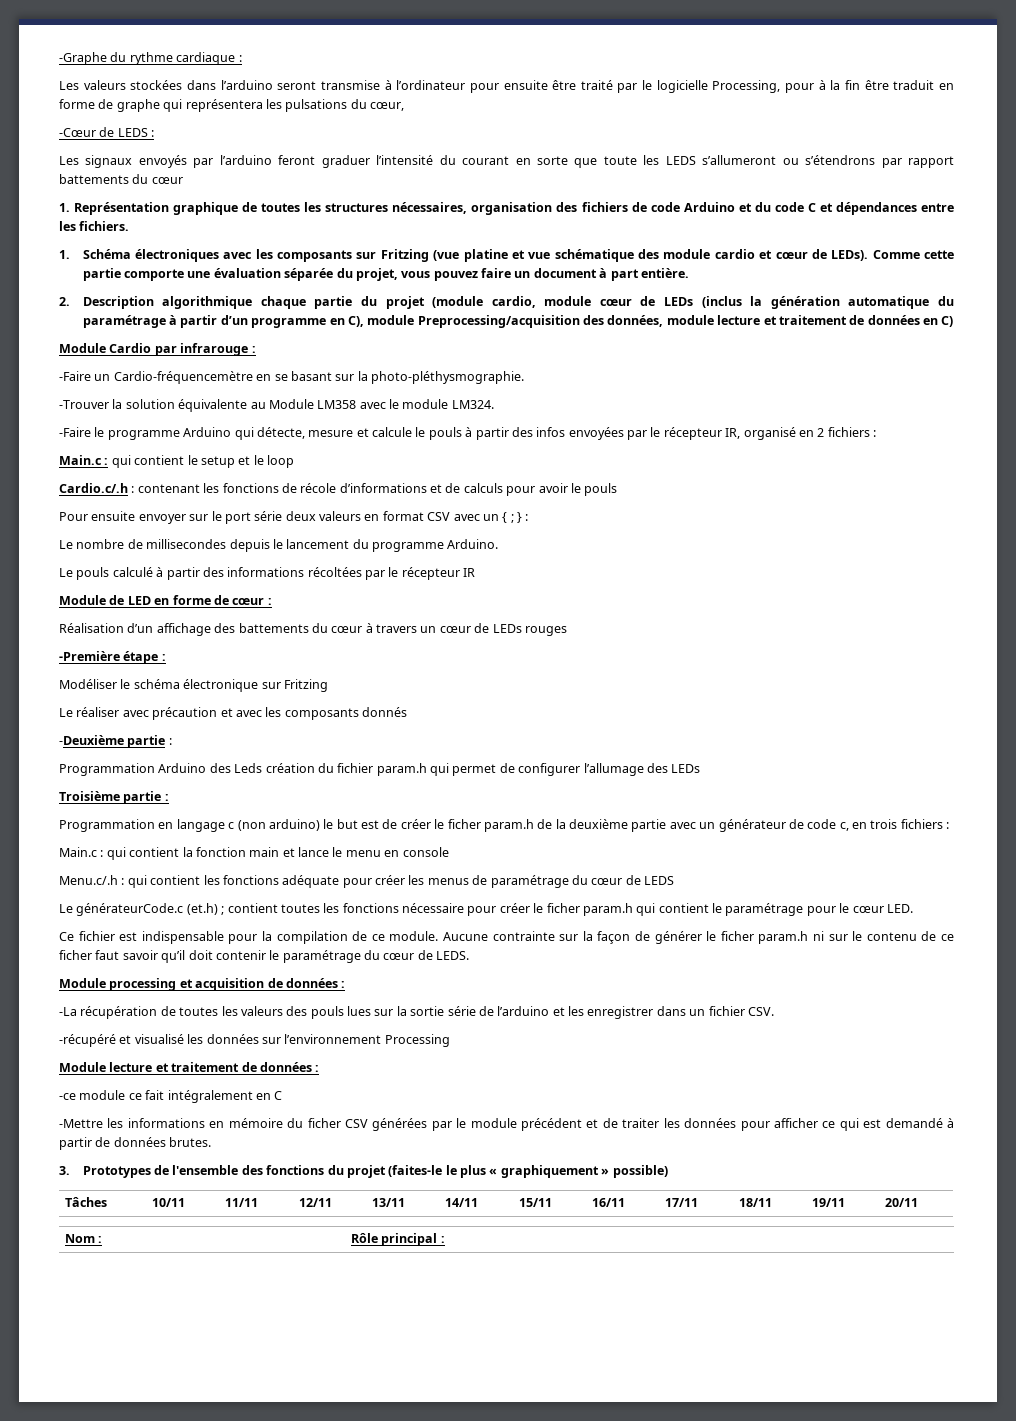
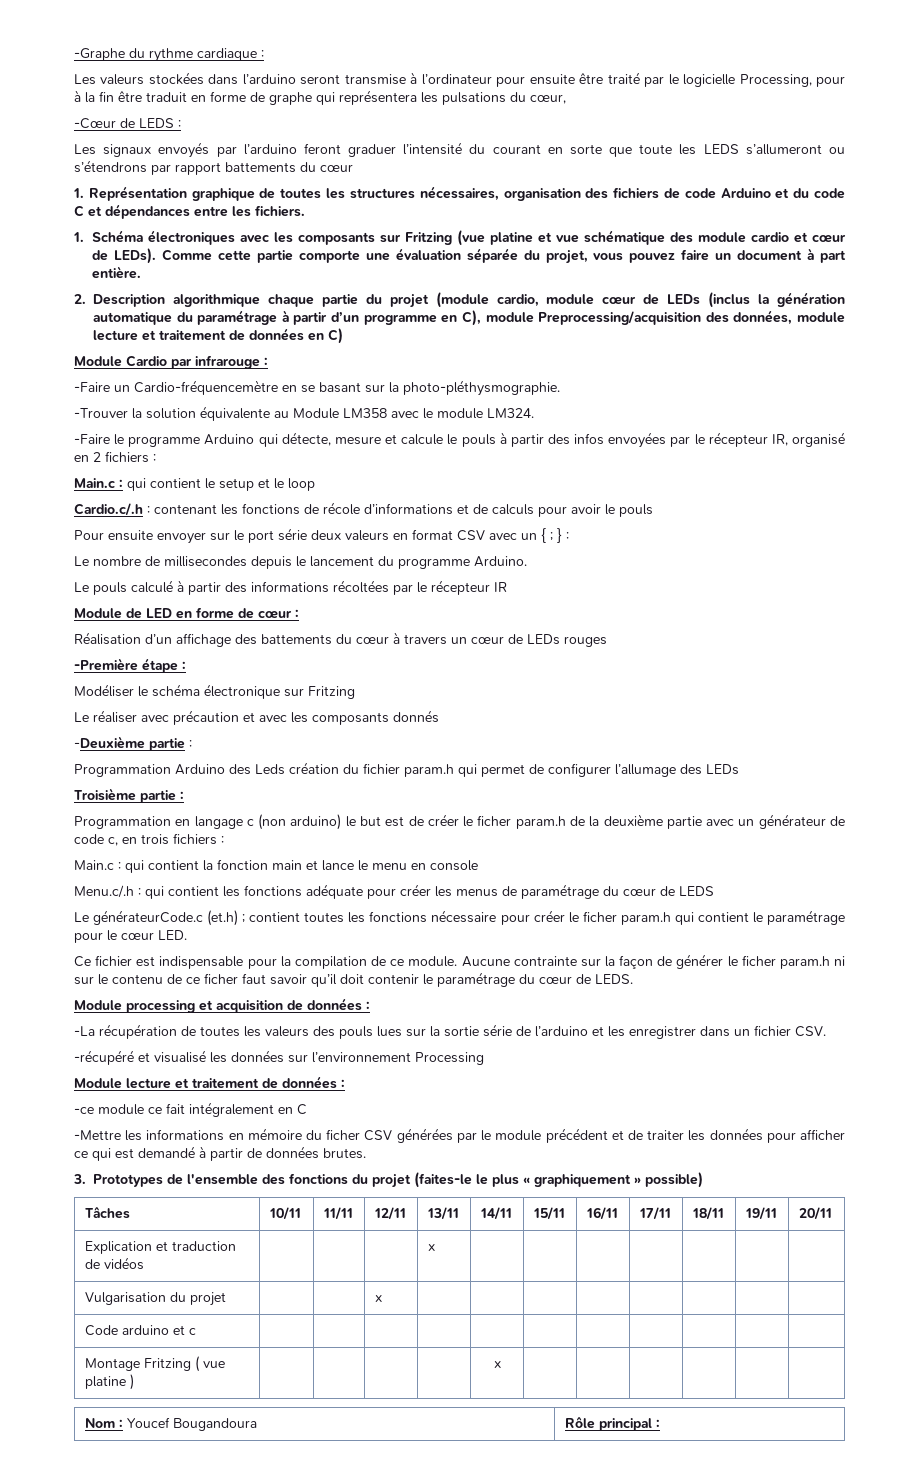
(918, 1202) none -> [84,1241,236,1254] [84,1257,144,1270] [427,1244,435,1251] [84,1292,226,1306] [374,1295,382,1302] [84,1325,196,1336] [84,1356,225,1372] [84,1374,134,1390] [493,1361,501,1368] // Explication et traduction de vidéos | | | | x | | | | | | | // Vulgarisation du projet | | | x | | | | | | | | // Code arduino et c | | | | | | | | | | | // Montage Fritzing ( vue platine ) | | | | | x | | | | | |
(103, 1239) none -> [126,1417,257,1431] Youcef Bougandoura

